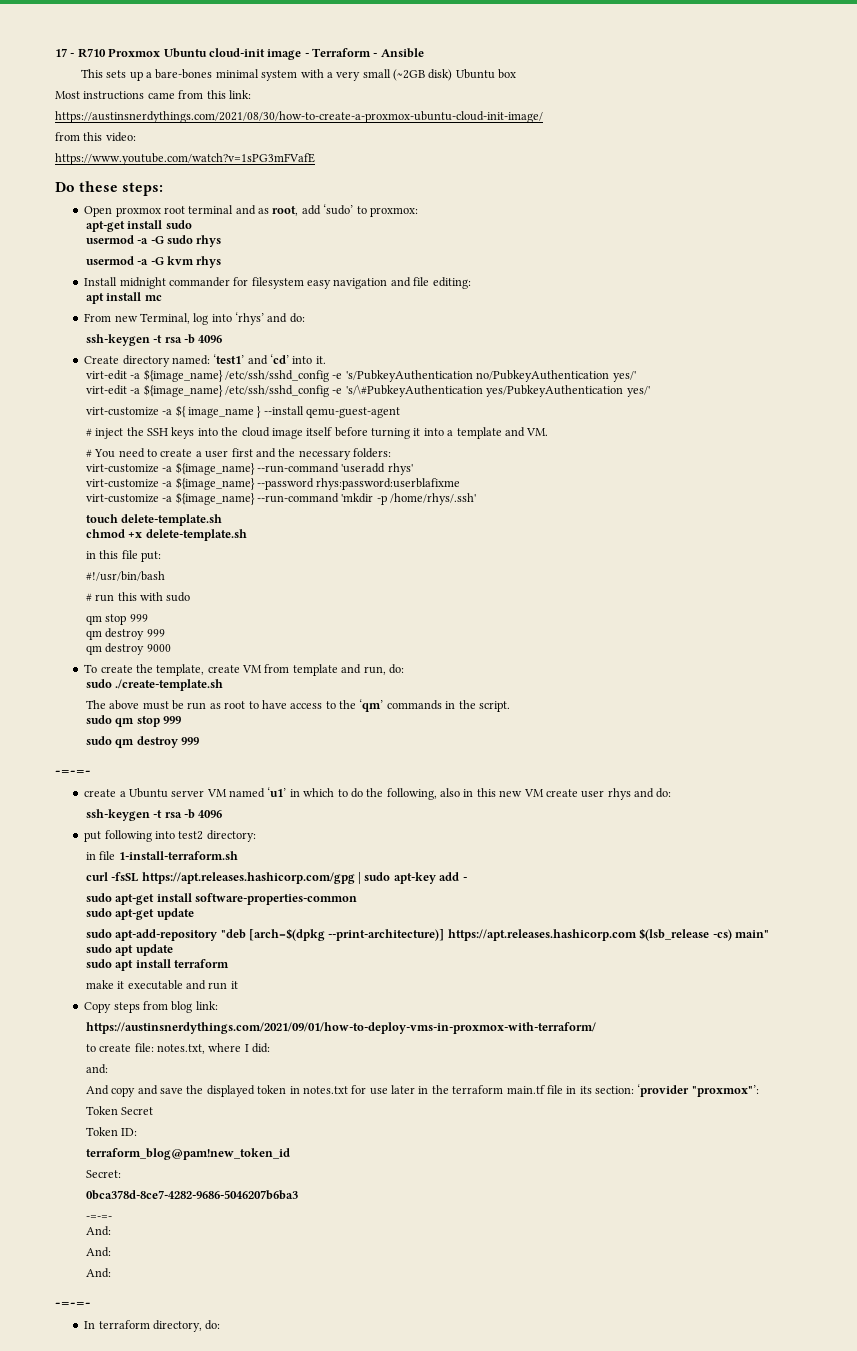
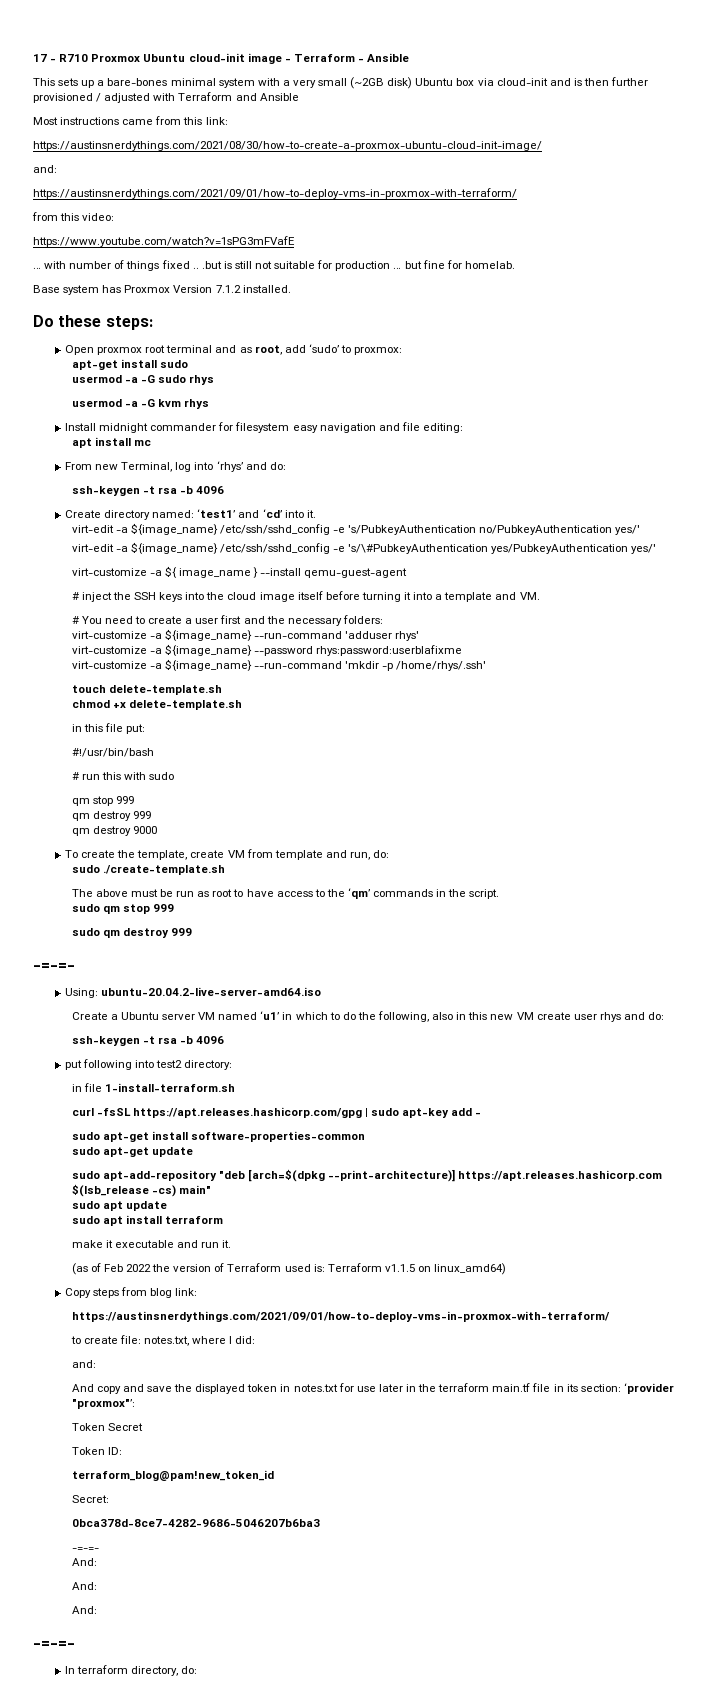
(517, 74) none -> [477,77,649,86] [33,92,299,103] via cloud-init and is then further provisioned / adjusted with Terraform and Ansible
(543, 117) none -> [33,165,57,173] [33,188,517,199] // and: // https://austinsnerdythings.com/2021/09/01/how-to-deploy-vms-in-proxmox-with-terraform/
(315, 159) none -> [33,260,515,271] [33,285,291,295] // … with number of things fixed .. .but is still not suitable for production … but fine for homelab. // Base system has Proxmox Version 7.1.2 installed.
[341,463,386,473] 'useradd -> [345,631,393,639] 'adduser
[84,789,117,797] create -> [65,987,322,998] [71,1012,108,1020] Using: ubuntu-20.04.2-live-server-amd64.iso // Create
[230,981,238,989] it -> [222,1240,232,1248] [71,1263,507,1275] it. // (as of Feb 2022 the version of Terraform used is: Terraform v1.1.5 on linux_amd64)

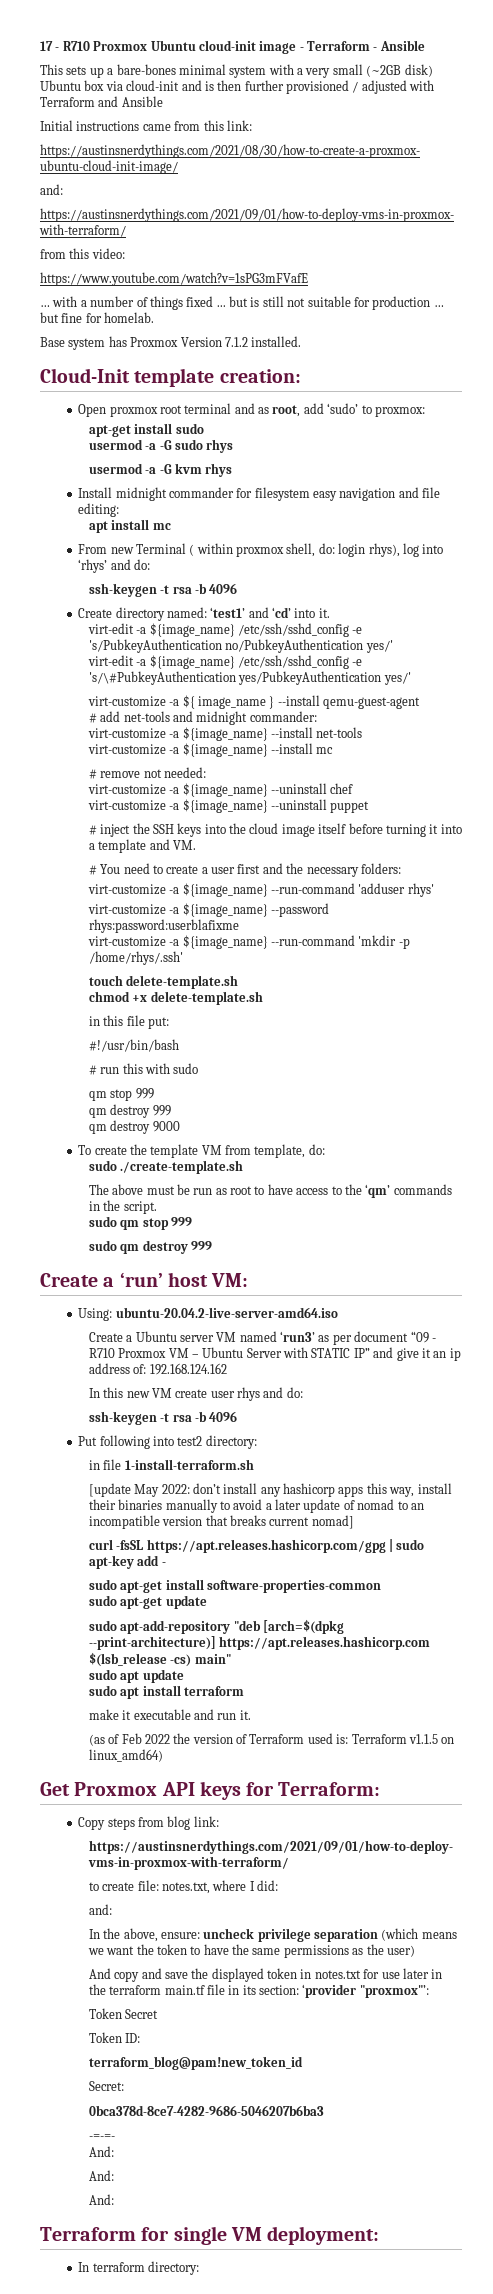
[33,117,58,125] Most -> [40,120,73,131] Initial
(67, 265) none -> [80,300,87,307] a
[192,261,222,269] .. .but -> [216,296,248,307] ... but
[33,315,153,330] Do these steps: -> [40,368,301,387] Cloud-Init template creation:
[121,462,173,472] Terminal, -> [135,543,400,557] Terminal ( within proxmox shell, do: login rhys),
(408, 573) none -> [88,711,317,725] [87,727,363,741] [87,743,334,757] [88,767,206,779] [87,783,354,797] [87,799,370,813] // # add net-tools and midnight commander: // virt-customize -a ${image_name} --install net-tools // virt-customize -a ${image_name} --install mc // # remove not needed: // virt-customize -a ${image_name} --uninstall chef // virt-customize -a ${image_name} --uninstall puppet
[137,849,370,860] template, create VM from template and run, -> [150,1144,306,1158] template VM from template,
[33,963,75,970] -=-=- -> [40,1272,249,1287] Create a ‘run’ host VM:
[260,1011,467,1022] ‘u1’ in which to do the following, also in -> [280,1331,436,1345] [88,1347,461,1361] [88,1363,227,1375] [88,1388,100,1398] ‘run3’ as per document “09 - R710 Proxmox VM – Ubuntu Server with STATIC IP” and give it an ip address of: 192.168.124.162 // In
[65,1060,83,1070] put -> [78,1436,98,1446] Put
(235, 1087) none -> [88,1483,452,1497] [88,1499,424,1513] [88,1515,354,1529] // [update May 2022: don’t install any hashicorp apps this way, install their binaries manually to avoid a later update of nomad to an incompatible version that breaks current nomad]
(507, 1269) none -> [40,1781,381,1800] // Get Proxmox API keys for Terraform:
(96, 1364) none -> [88,1928,457,1942] [87,1944,415,1958] // In the above, ensure: uncheck privilege separation (which means we want the token to have the same permissions as the user)
[33,1641,75,1648] -=-=- -> [40,2226,380,2245] Terraform for single VM deployment:
[131,1666,198,1676] directory, do: -> [147,2261,199,2275] directory:

